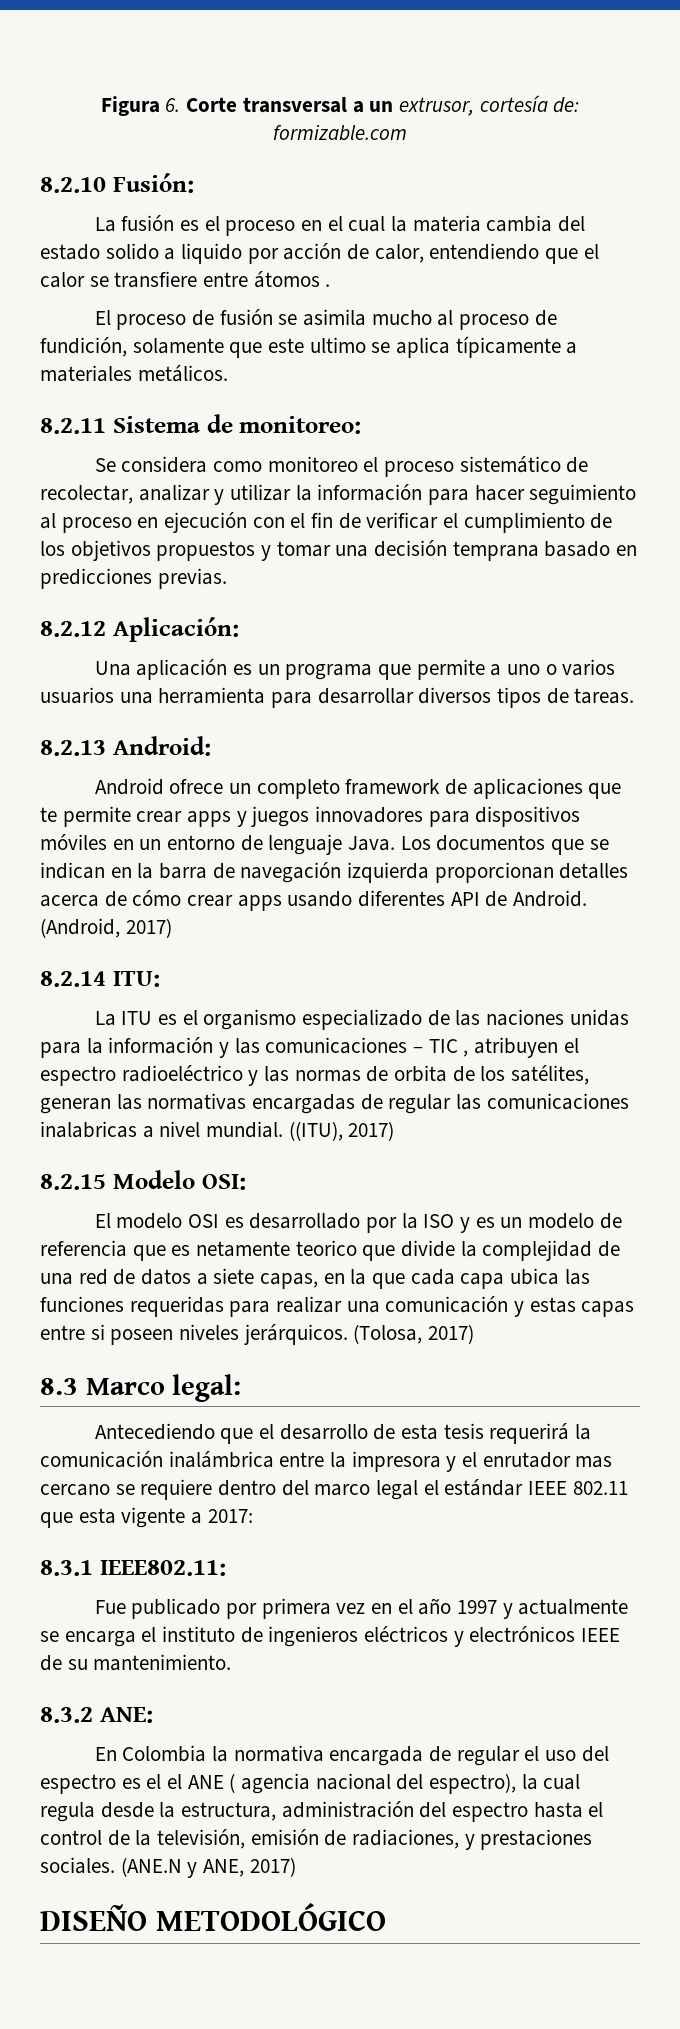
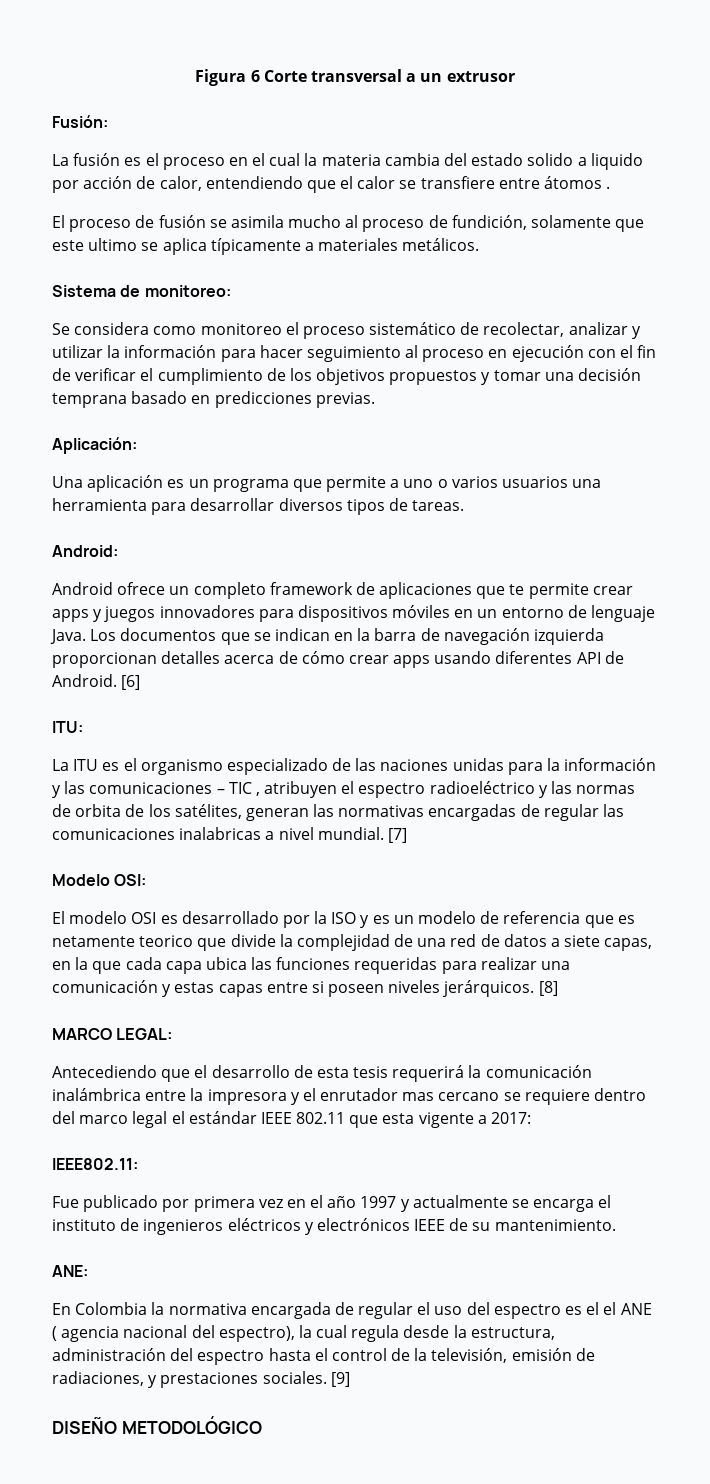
[165,98,181,112] 6. -> [250,70,260,82] 6
[398,95,580,116] [273,124,407,141] [40,177,106,193] extrusor, cortesía de: formizable.com // 8.2.10 -> [446,71,515,82] extrusor //
[40,418,106,434] 8.2.11 -> (480, 244) none
[40,621,106,637] 8.2.12 -> (375, 400) none
[40,740,106,756] 8.2.13 -> (465, 505) none
[40,918,172,938] [40,971,106,987] (Android, 2017) // 8.2.14 -> [121,675,141,690] [6] //
[288,1121,395,1141] [40,1174,106,1190] ((ITU), 2017) // 8.2.15 -> [387,828,407,843] [7] //
[353,1324,475,1344] [40,1374,242,1402] (Tolosa, 2017) // 8.3 Marco legal: -> [538,981,558,996] [52,1028,174,1040] [8] // MARCO LEGAL:
[40,1560,93,1576] 8.3.1 -> (532, 1118) none
[40,1707,93,1723] 8.3.2 -> (616, 1225) none
[120,1857,296,1878] (ANE.N y ANE, 2017) -> [330,1372,350,1387] [9]

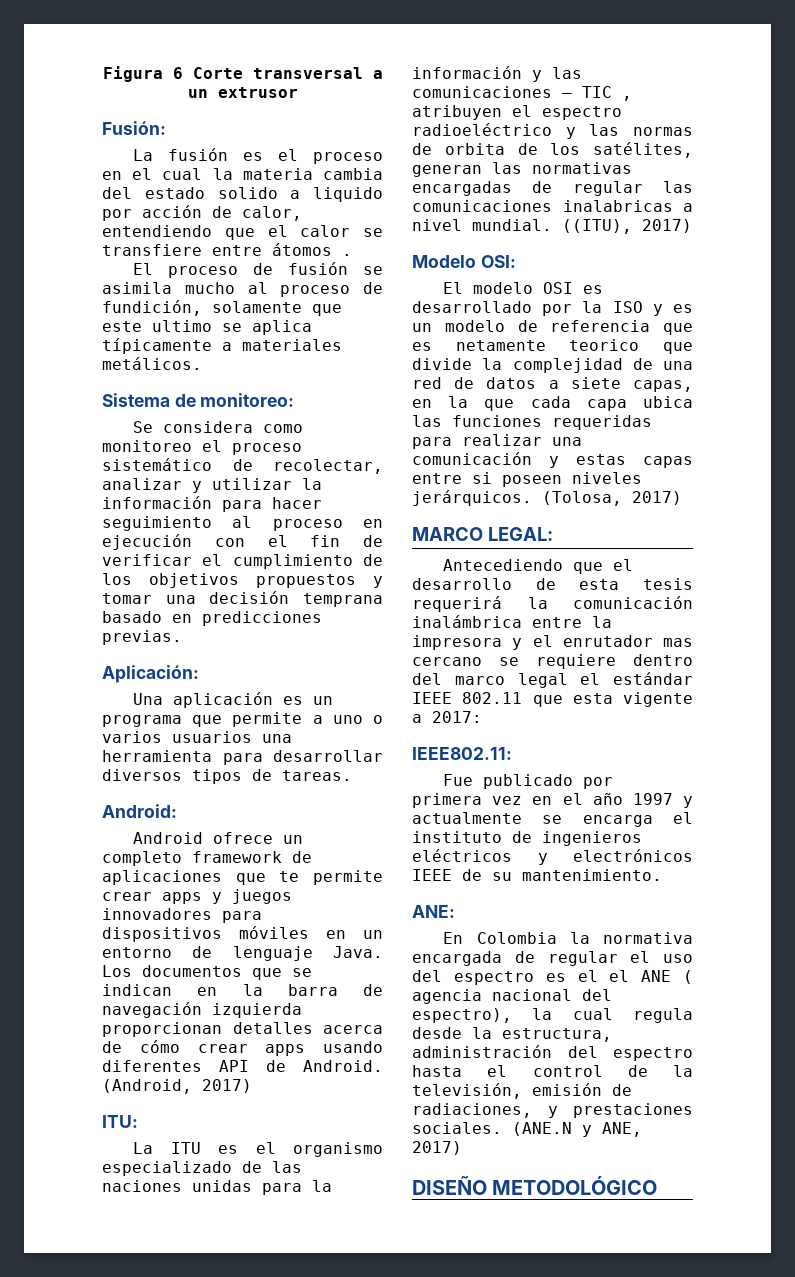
[121,675,141,690] [6] -> [102,1079,252,1094] (Android, 2017)
[387,828,407,843] [7] -> [562,219,692,234] ((ITU), 2017)
[538,981,558,996] [8] -> [542,491,682,506] (Tolosa, 2017)
[330,1372,350,1387] [9] -> [512,1122,642,1137] [412,1141,462,1155] (ANE.N y ANE, 2017)

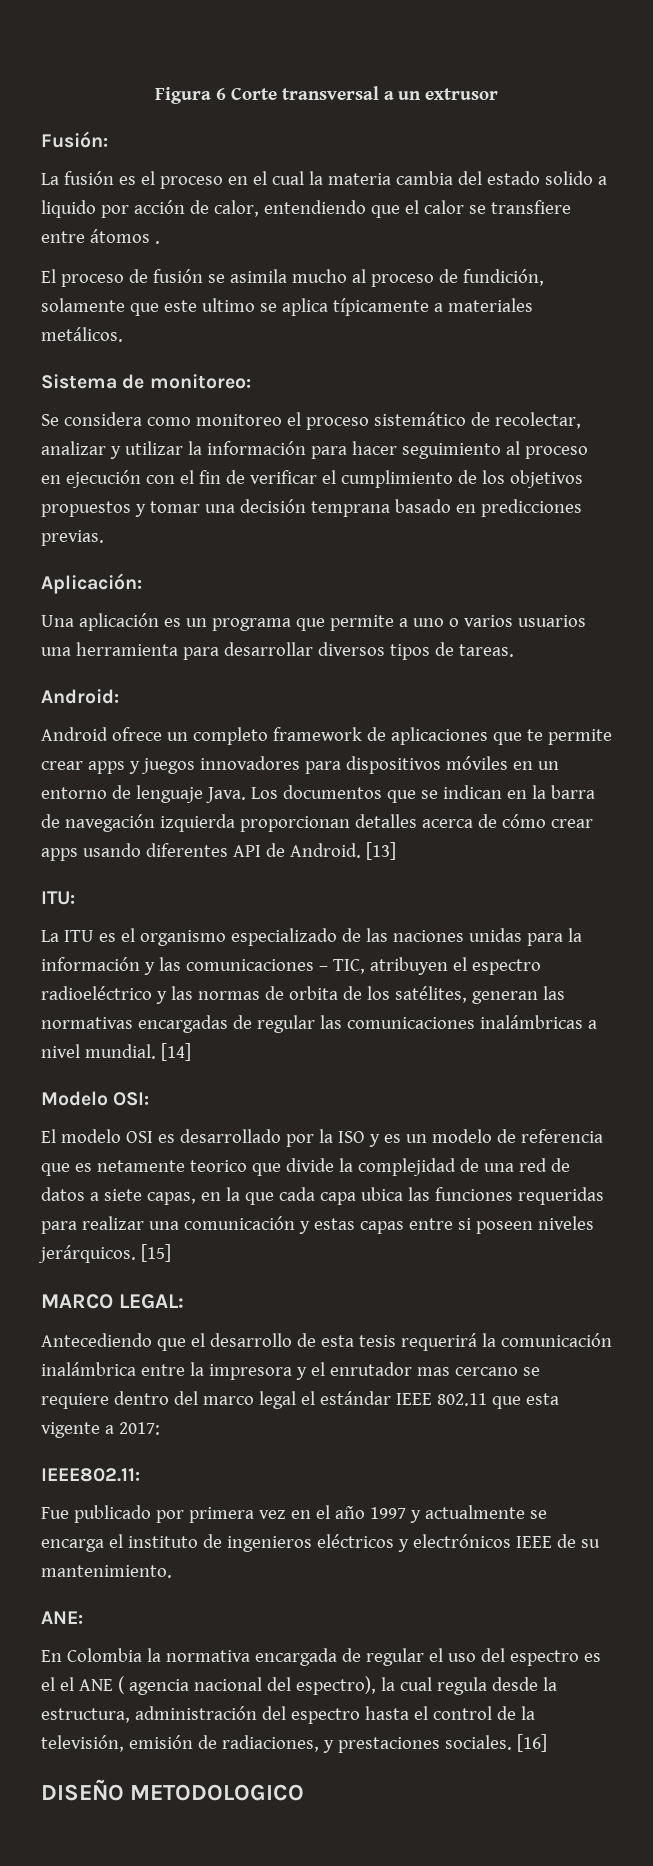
[102,1079,252,1094] (Android, 2017) -> [365,842,396,860] [13]
[582,86,632,101] TIC , -> [332,959,365,974] TIC,
[562,200,673,212] inalabricas -> [479,1015,583,1029] inalámbricas
[562,219,692,234] ((ITU), 2017) -> [160,1043,191,1061] [14]
[542,491,682,506] (Tolosa, 2017) -> [140,1244,171,1262] [15]
[512,1122,642,1137] [412,1141,462,1155] (ANE.N y ANE, 2017) -> [516,1734,547,1752] [16]
[492,1175,658,1195] METODOLÓGICO -> [130,1784,305,1801] METODOLOGICO

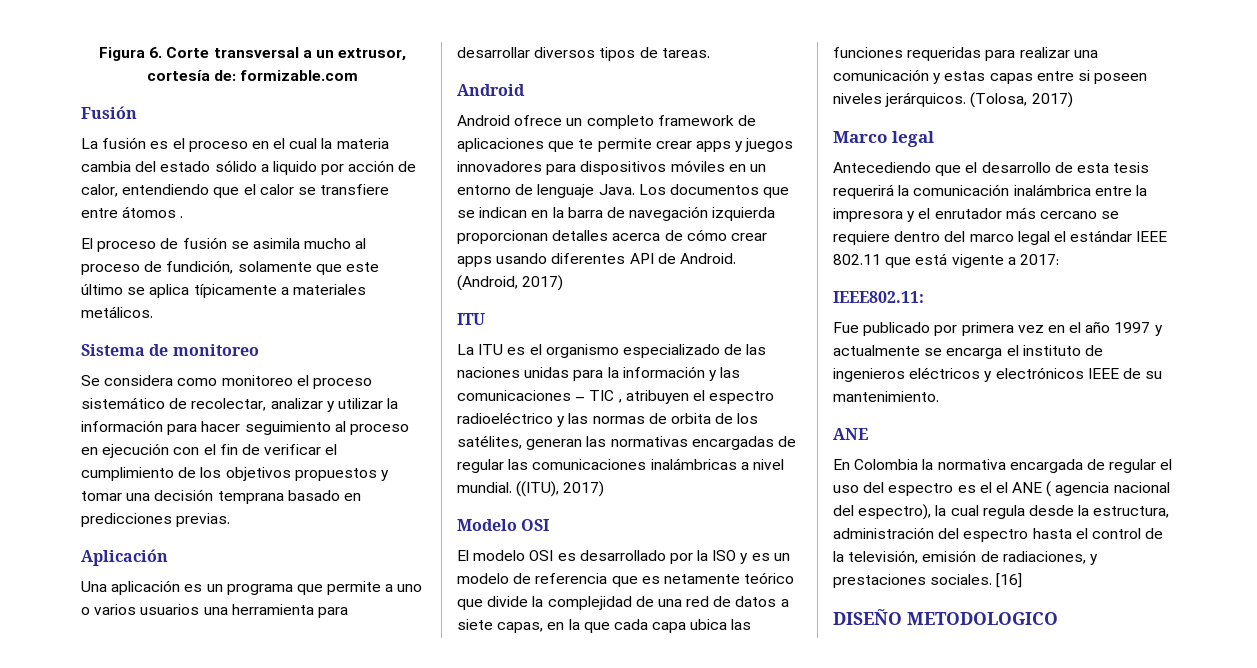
[215,88,226,100] 6 -> [149,47,163,58] 6.
[425,88,499,100] [41,131,108,148] extrusor // Fusión: -> [338,48,407,61] [146,70,359,81] [81,106,137,119] extrusor, cortesía de: formizable.com // Fusión
[544,171,593,185] solido -> [214,160,257,172] sólido
[201,298,255,312] ultimo -> [81,284,123,295] último
[149,374,251,389] monitoreo: -> [172,344,259,356] monitoreo
[41,573,142,594] Aplicación: -> [81,549,168,566] Aplicación
[41,689,119,704] Android: -> [457,84,525,96] Android
[365,842,396,860] [41,891,75,905] [13] // ITU: -> [457,275,564,291] [457,313,485,325] (Android, 2017) // ITU
[332,959,365,974] TIC, -> [589,390,622,403] TIC ,
[160,1043,191,1061] [14] -> [516,481,605,497] ((ITU), 2017)
[113,1092,150,1106] OSI: -> [521,519,550,531] OSI
[189,1160,247,1172] teorico -> [744,572,795,584] teórico
[140,1244,171,1262] [41,1294,184,1309] [15] // MARCO LEGAL: -> [970,92,1073,108] [833,131,934,147] (Tolosa, 2017) // Marco legal
[416,1367,450,1376] mas -> [1005,207,1036,219] más
[525,1393,559,1405] esta -> [915,253,948,265] está
[41,1611,83,1624] ANE: -> [833,428,868,440] ANE

